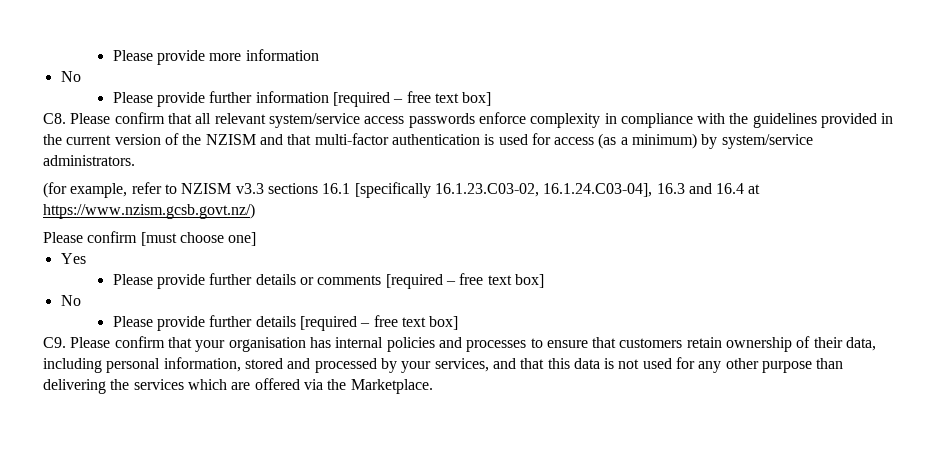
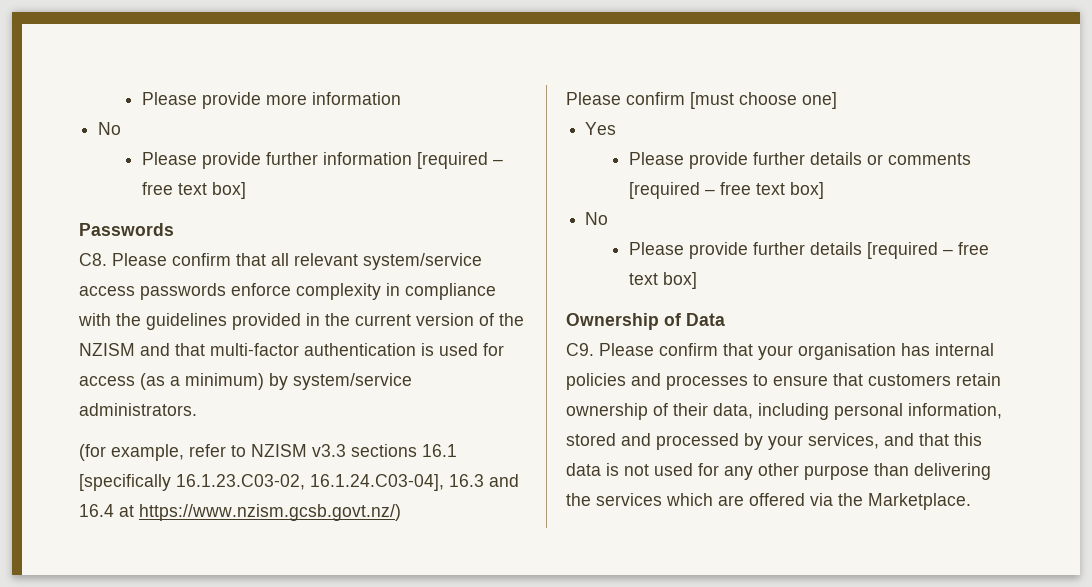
(492, 99) none -> [79,223,174,236] // Passwords
(459, 323) none -> [566,313,725,330] // Ownership of Data

